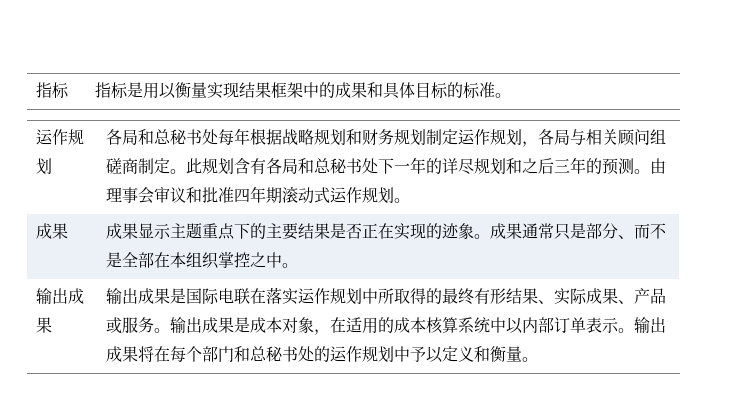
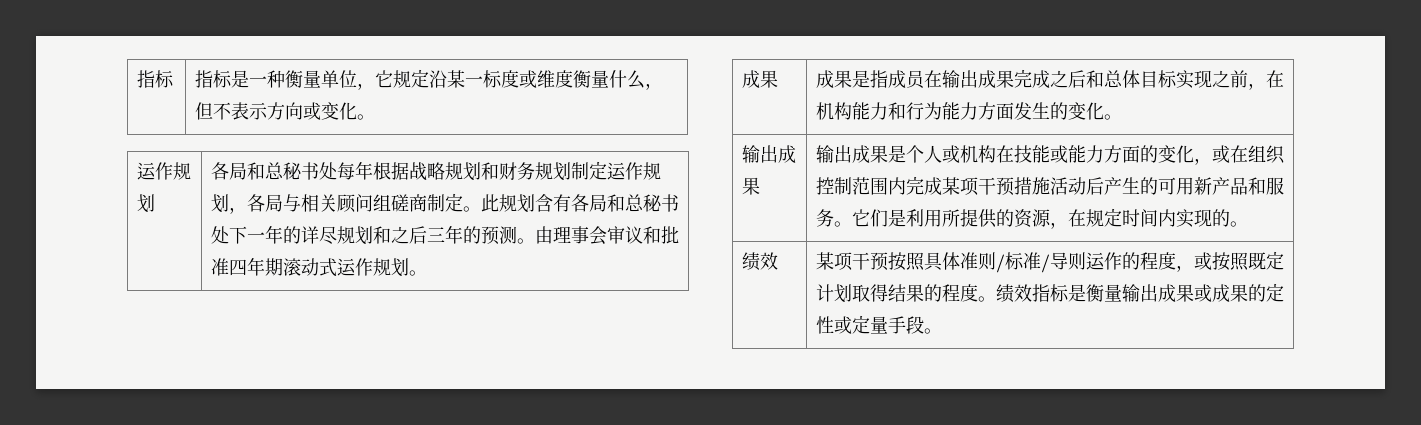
[143,82,496,99] 用以衡量实现结果框架中的成果和具体目标的标准 -> [248,69,663,90] [194,102,357,120] 一种衡量单位，它规定沿某一标度或维度衡量什么，但不表示方向或变化
[138,223,667,240] [106,251,283,269] 显示主题重点下的主要结果是否正在实现的迹象。成果通常只是部分、而不是全部在本组织掌控之中 -> [851,69,1284,90] [815,102,1104,120] 是指成员在输出成果完成之后和总体目标实现之前，在机构能力和行为能力方面发生的变化
[186,287,667,305] [106,317,667,335] [106,346,523,363] 国际电联在落实运作规划中所取得的最终有形结果、实际成果、产品或服务。输出成果是成本对象，在适用的成本核算系统中以内部订单表示。输出成果将在每个部门和总秘书处的运作规划中予以定义和衡量 -> [905,145,1285,165] [815,176,1284,196] [815,208,1248,229] [741,252,778,271] [815,251,1284,273] [815,283,1284,303] [815,315,924,334] 个人或机构在技能或能力方面的变化，或在组织控制范围内完成某项干预措施活动后产生的可用新产品和服务。它们是利用所提供的资源，在规定时间内实现的。 // 绩效 | 某项干预按照具体准则/标准/导则运作的程度，或按照既定计划取得结果的程度。绩效指标是衡量输出成果或成果的定性或定量手段

